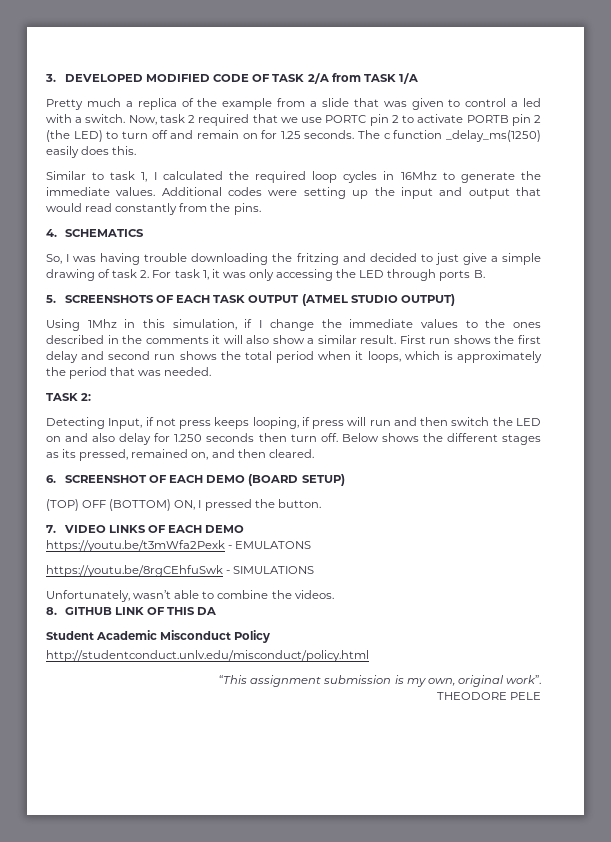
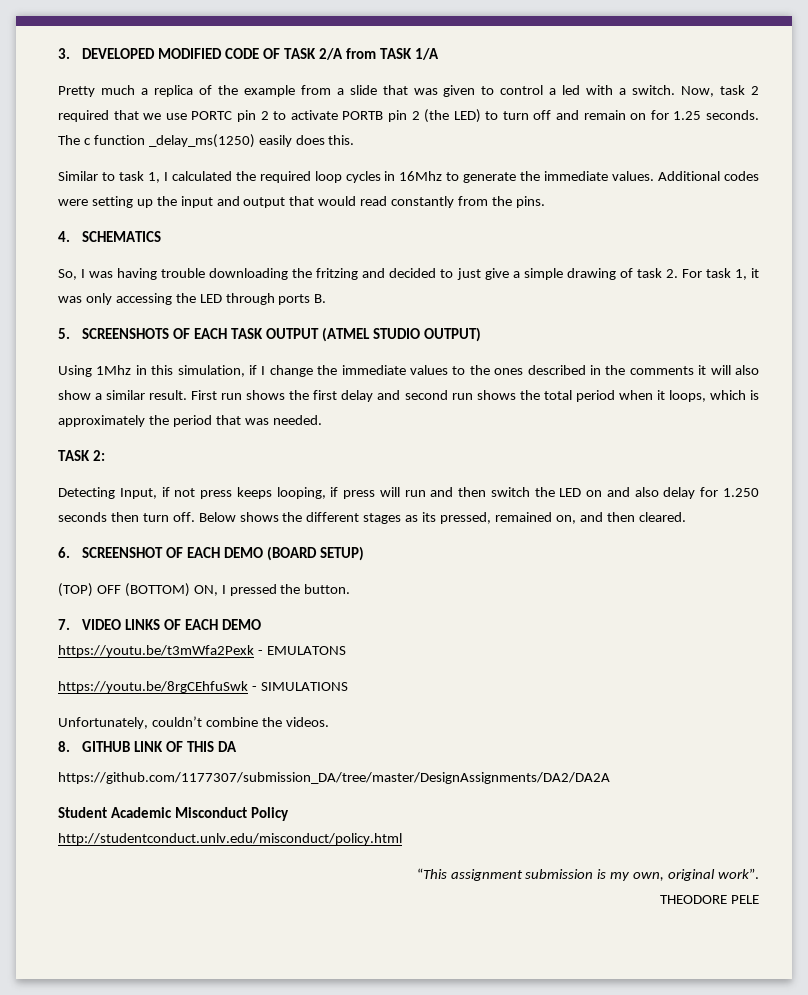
[133,590,215,599] wasn’t able to -> [151,716,202,727] couldn’t
(217, 611) none -> [58,772,610,784] // https://github.com/1177307/submission_DA/tree/master/DesignAssignments/DA2/DA2A

